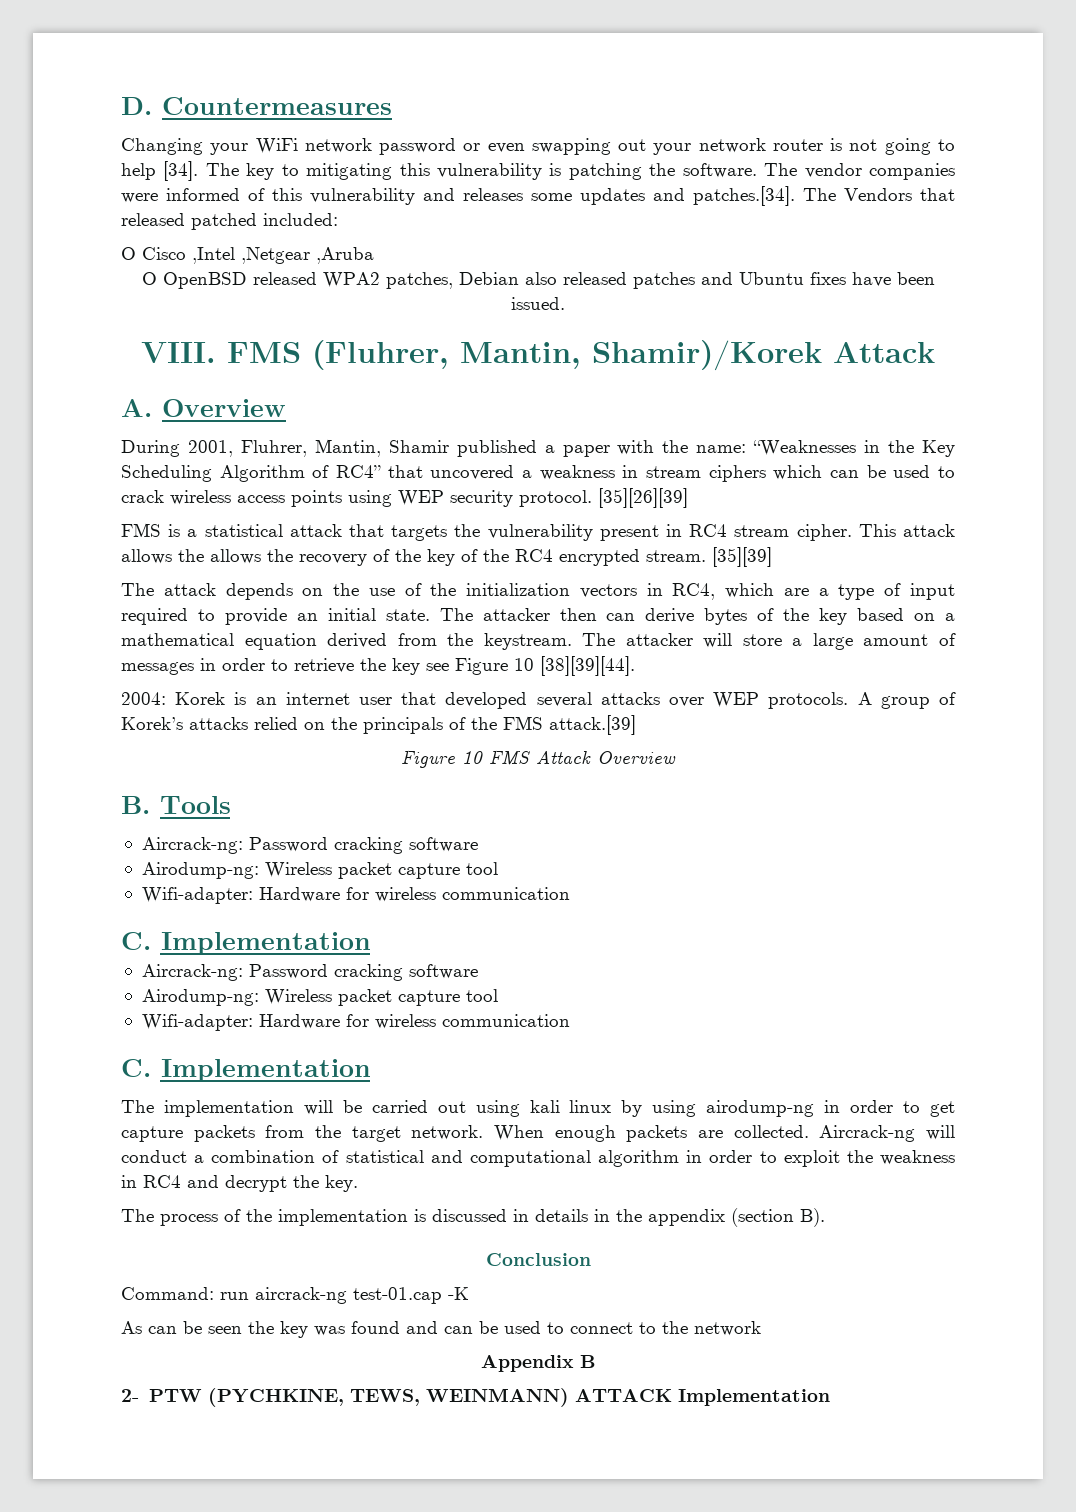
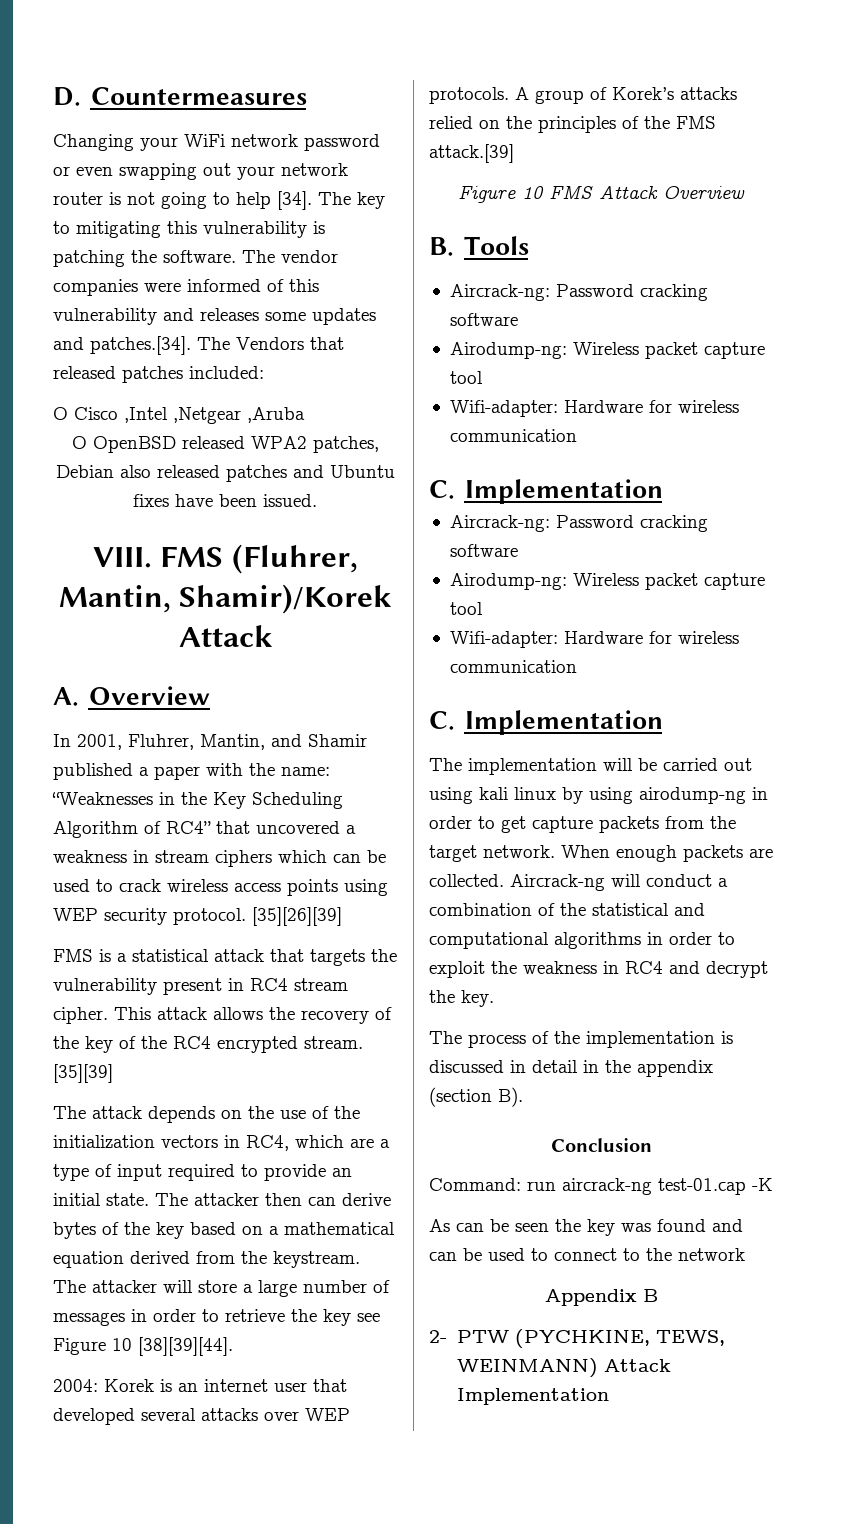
[191,213,257,230] patched -> [122,366,183,383] patches
[121,440,180,457] During -> [53,734,71,747] In
(381, 448) none -> [271,734,302,747] and
[210,549,293,564] allows the -> (295, 1013) none
[863,634,929,646] amount -> [303,1280,367,1293] number
[363,717,443,734] principals -> [538,116,616,133] principles
(340, 1156) none -> [560,903,586,916] the
[598,1150,680,1167] algorithm -> [554,932,641,949] algorithms
[535,1209,588,1222] details -> [532,1060,578,1073] detail
[574,1389,672,1402] ATTACK -> [603,1359,671,1372] Attack

